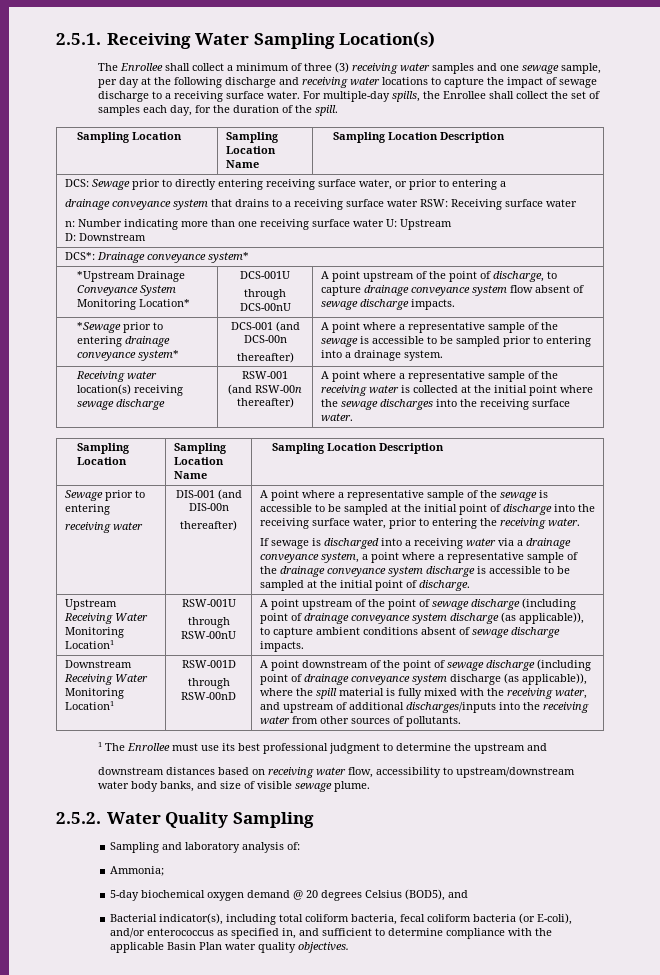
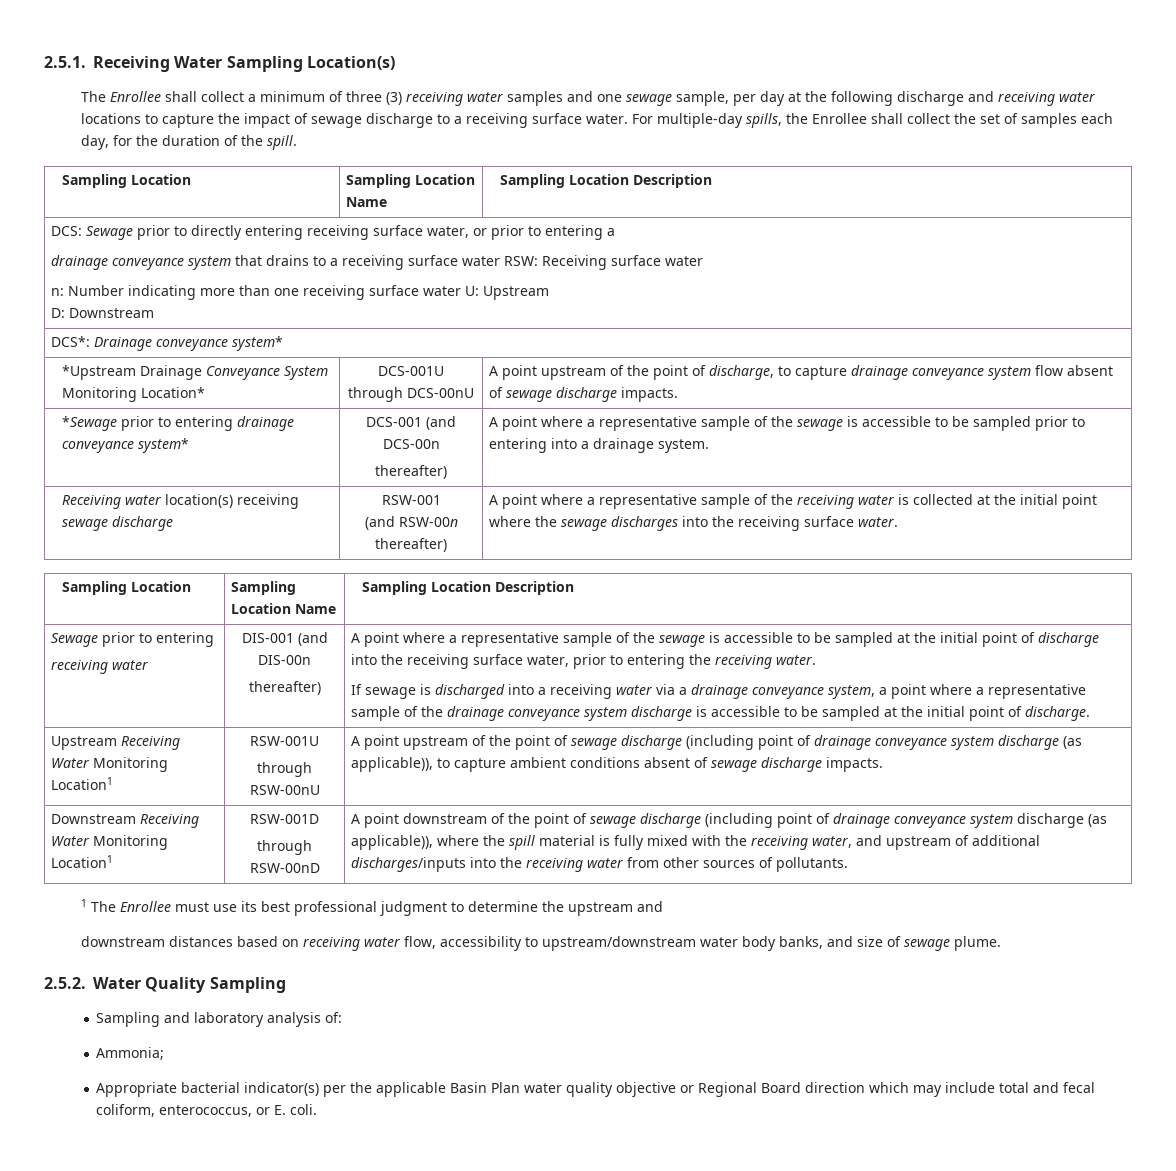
[256,781,292,789] visible -> (901, 941) none
[109,889,468,901] [109,913,572,925] [109,928,532,939] 5-day biochemical oxygen demand @ 20 degrees Celsius (BOD5), and // Bacterial indicator(s), including total coliform bacteria, fecal coliform bacteria (or E-coli), and/or enterococcus as specified in, and sufficient to determine compliance with -> [96,1082,347,1097] Appropriate bacterial indicator(s) per
[297,942,349,953] objectives. -> [616,1082,1096,1097] [96,1104,318,1117] objective or Regional Board direction which may include total and fecal coliform, enterococcus, or E. coli.

